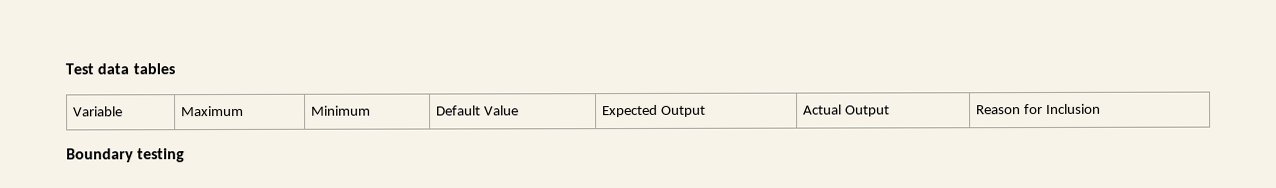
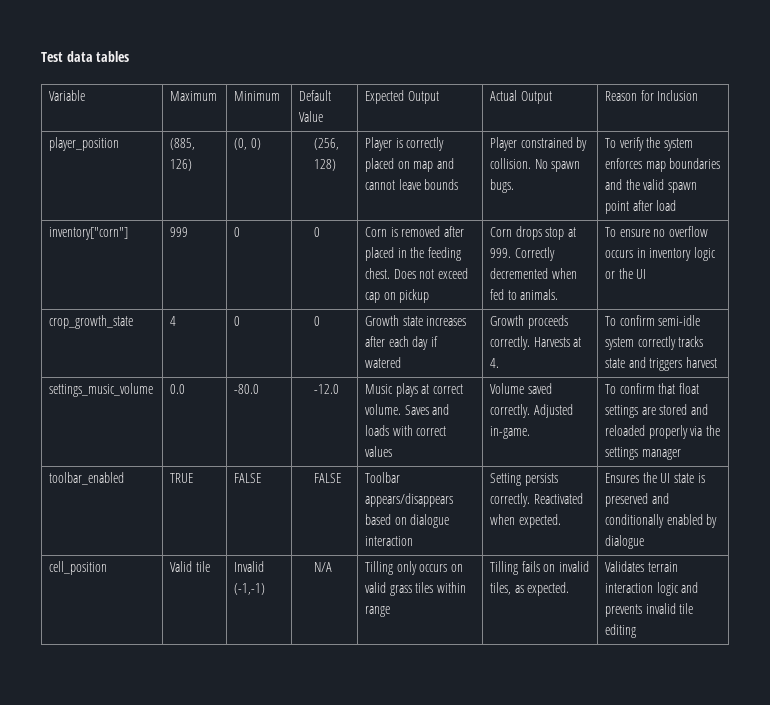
[66,148,186,163] // Boundary testing -> [49,137,120,151] [170,138,196,150] [170,159,193,171] [234,138,261,150] [313,138,339,150] [313,159,336,171] [365,137,445,151] [365,158,455,172] [365,179,459,190] [490,137,588,151] [490,158,581,172] [490,179,515,193] [605,137,694,151] [605,158,721,172] [605,179,698,193] [605,200,677,214] [49,227,129,240] [170,227,189,237] [234,227,241,237] [313,227,320,237] [365,226,465,237] [365,247,462,261] [365,268,469,279] [365,289,430,303] [490,226,577,240] [490,247,555,261] [490,268,577,279] [490,289,559,300] [605,226,709,237] [605,247,717,261] [605,268,647,279] [49,315,134,329] [170,316,177,326] [234,316,241,326] [313,316,320,326] [365,315,467,326] [365,336,439,350] [365,357,402,368] [490,315,568,329] [490,336,582,350] [490,358,500,368] [605,315,701,326] [605,336,704,350] [605,357,718,371] [49,383,154,397] [170,384,186,394] [234,384,260,394] [313,384,339,394] [365,383,464,397] [365,404,450,415] [365,425,447,436] [365,446,393,457] [490,383,552,394] [490,404,573,418] [490,426,531,439] [605,383,700,394] [605,404,709,418] [605,425,721,439] [605,447,681,460] [49,472,125,485] [170,473,194,483] [234,473,262,483] [313,473,341,483] [365,472,401,483] [365,493,454,507] [365,514,450,528] [365,536,414,546] [490,473,558,486] [490,493,583,507] [490,514,561,528] [605,472,705,483] [605,493,669,507] [605,514,718,528] [605,535,645,549] [49,561,108,575] [170,561,210,572] [234,561,265,572] [234,583,266,595] [313,562,332,572] [365,561,464,575] [365,582,467,596] [365,606,391,617] [490,561,590,575] [490,582,570,596] [605,561,678,572] [605,582,699,596] [605,603,694,617] [605,624,637,638] // player_position | (885, 126) | (0, 0) | (256, 128) | Player is correctly placed on map and cannot leave bounds | Player constrained by collision. No spawn bugs. | To verify the system enforces map boundaries and the valid spawn point after load // inventory["corn"] | 999 | 0 | 0 | Corn is removed after placed in the feeding chest. Does not exceed cap on pickup | Corn drops stop at 999. Correctly decremented when fed to animals. | To ensure no overflow occurs in inventory logic or the UI // crop_growth_state | 4 | 0 | 0 | Growth state increases after each day if watered | Growth proceeds correctly. Harvests at 4. | To confirm semi-idle system correctly tracks state and triggers harvest // settings_music_volume | 0.0 | -80.0 | -12.0 | Music plays at correct volume. Saves and loads with correct values | Volume saved correctly. Adjusted in-game. | To confirm that float settings are stored and reloaded properly via the settings manager // toolbar_enabled | TRUE | FALSE | FALSE | Toolbar appears/disappears based on dialogue interaction | Setting persists correctly. Reactivated when expected. | Ensures the UI state is preserved and conditionally enabled by dialogue // cell_position | Valid tile | Invalid (-1,-1) | N/A | Tilling only occurs on valid grass tiles within range | Tilling fails on invalid tiles, as expected. | Validates terrain interaction logic and prevents invalid tile editing

